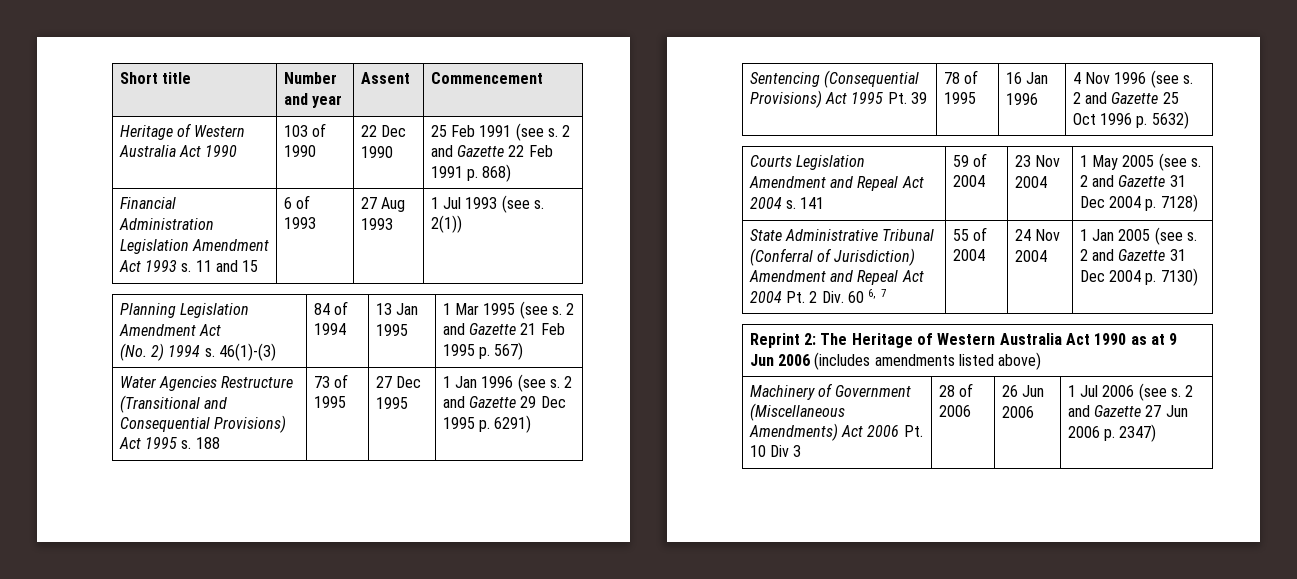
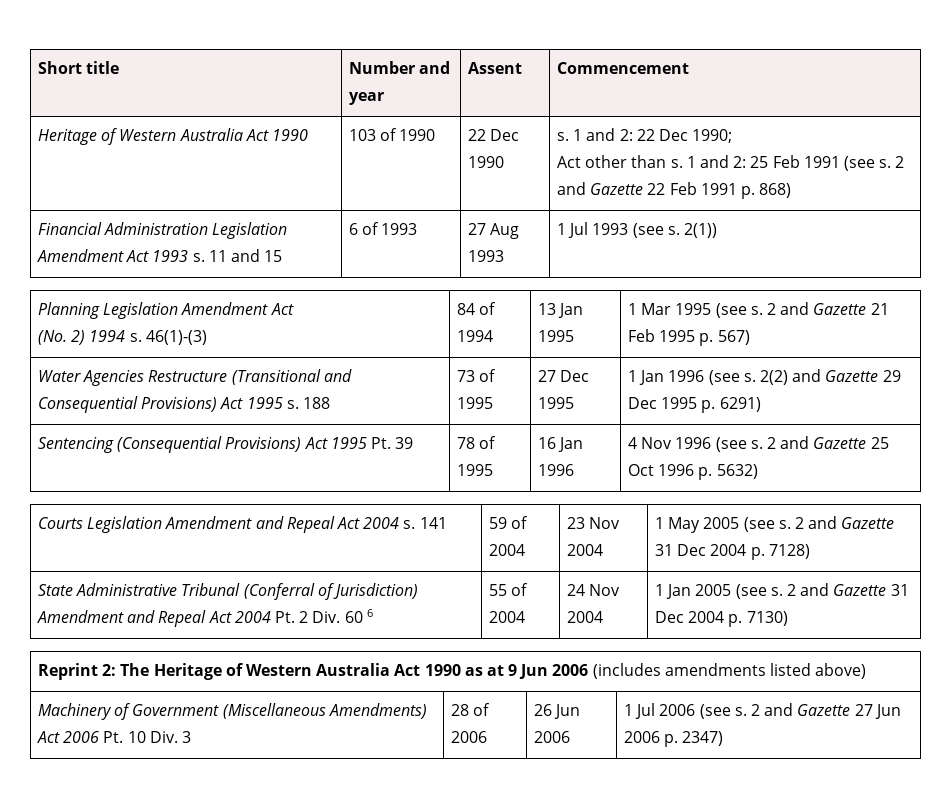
(393, 152) none -> [557,128,733,143] [557,155,747,168] s. 1 and 2: 22 Dec 1990; // Act other than s. 1 and 2:
[564,376,573,388] 2 -> [759,370,788,385] 2(2)
[868,289,886,299] 6, 7 -> [366,609,373,617] 6
[770,445,790,457] Div -> [149,731,178,743] Div.

